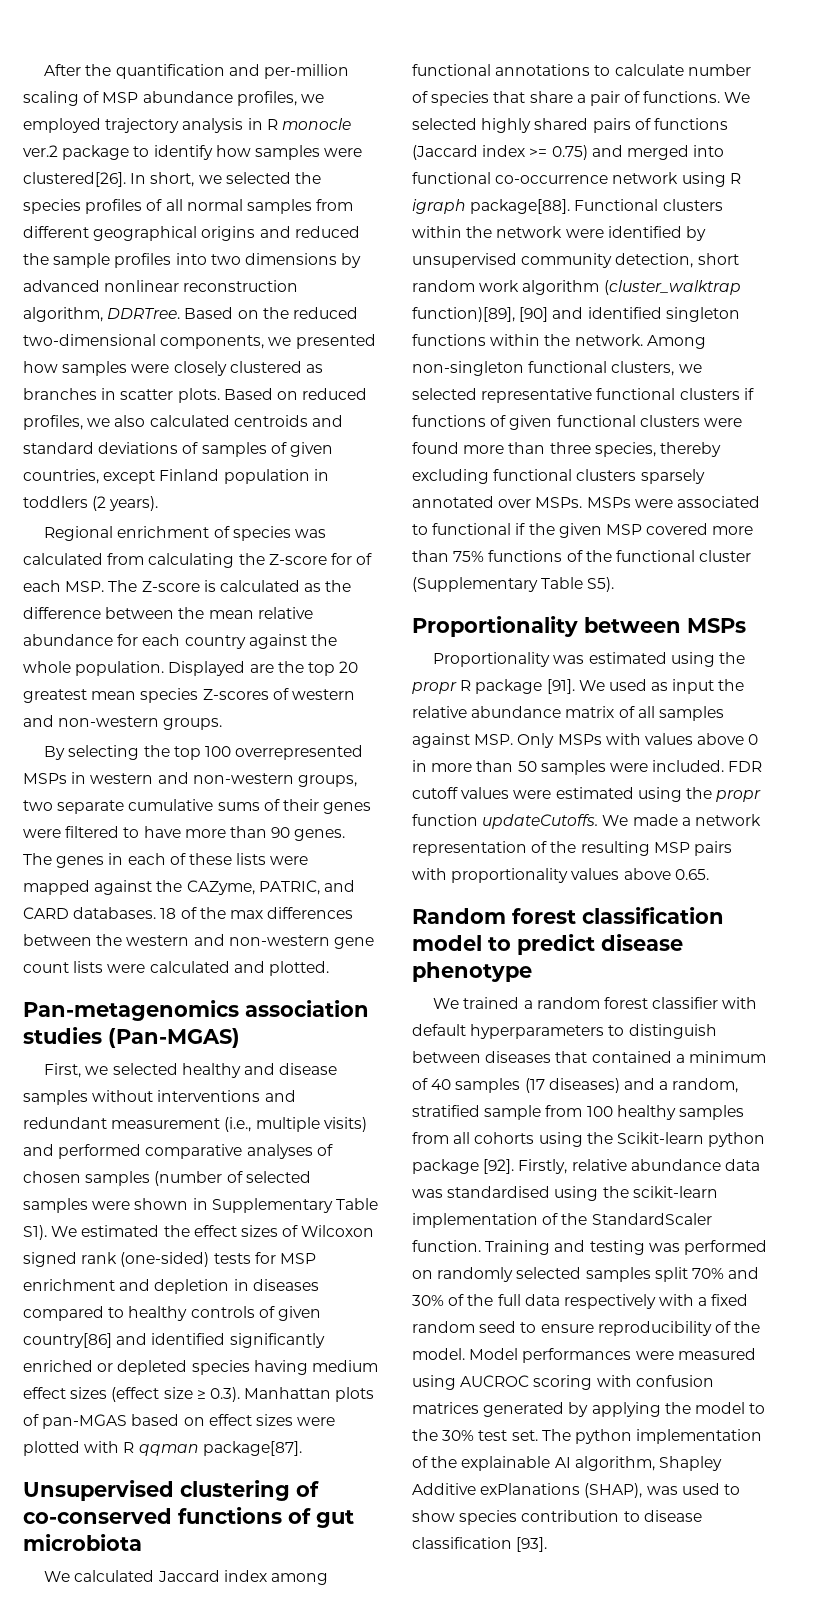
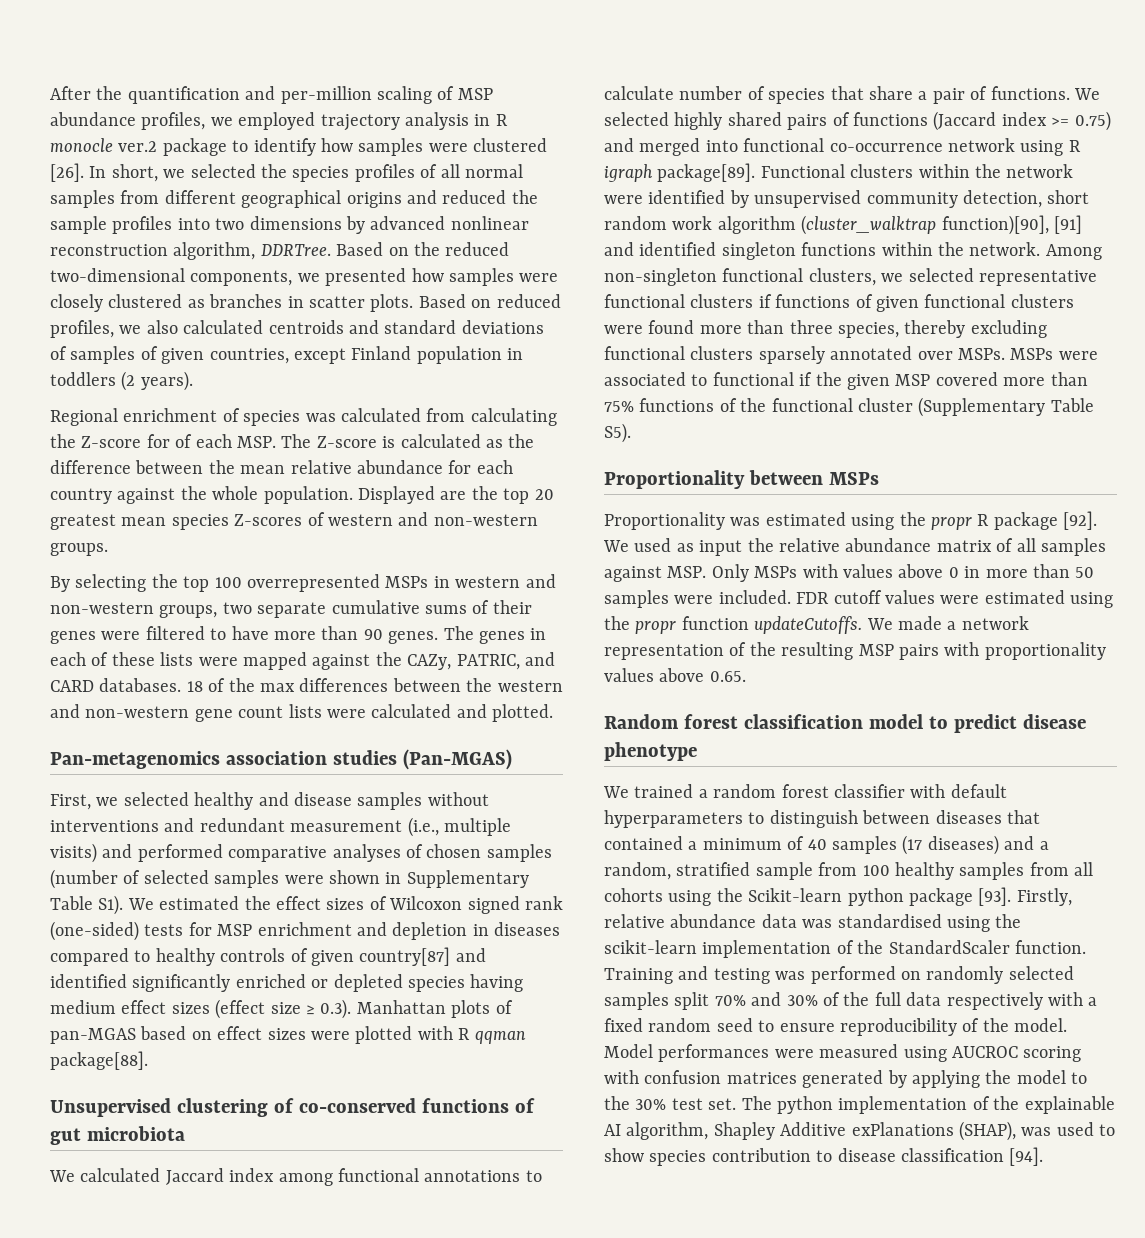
[23,172,126,187] clustered[26]. -> [473,138,548,152] [50,163,84,182] clustered [26].
[186,880,255,895] CAZyme, -> [407,654,452,670] CAZy,
[23,1333,112,1348] country[86] -> [359,947,451,966] country[87]
[202,1441,302,1456] package[87]. -> [50,1051,148,1070] package[88].
[470,199,571,214] package[88]. -> [657,163,756,182] package[89].
[412,307,549,322] function)[89], [90] -> [941,215,1082,235] function)[90], [91]
[546,679,575,694] [91]. -> [1063,511,1098,530] [92].
[483,1159,515,1174] [92]. -> [978,887,1012,906] [93].
[516,1537,548,1552] [93]. -> [1009,1147,1044,1166] [94].

